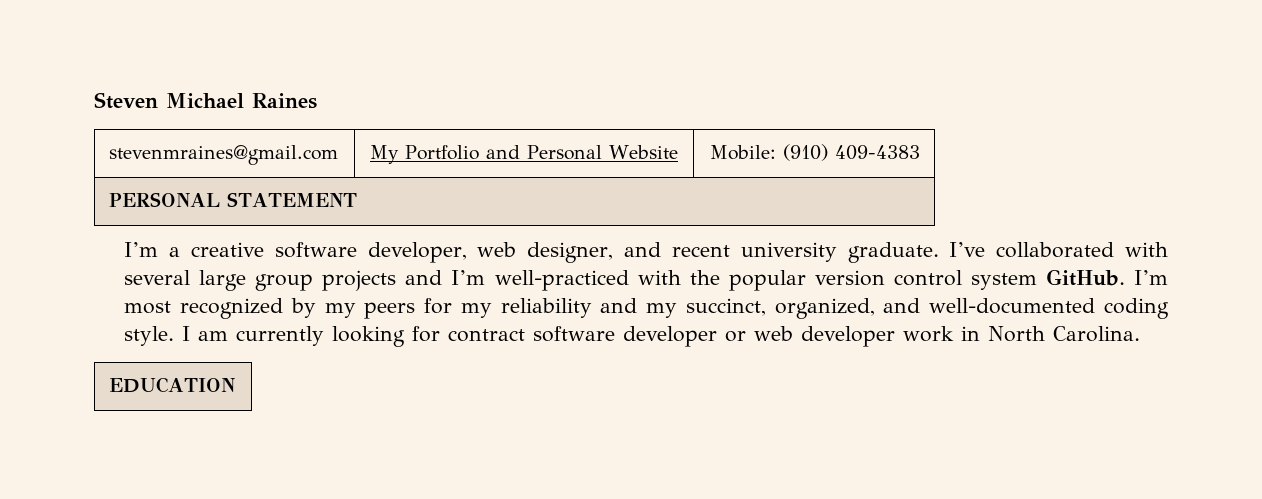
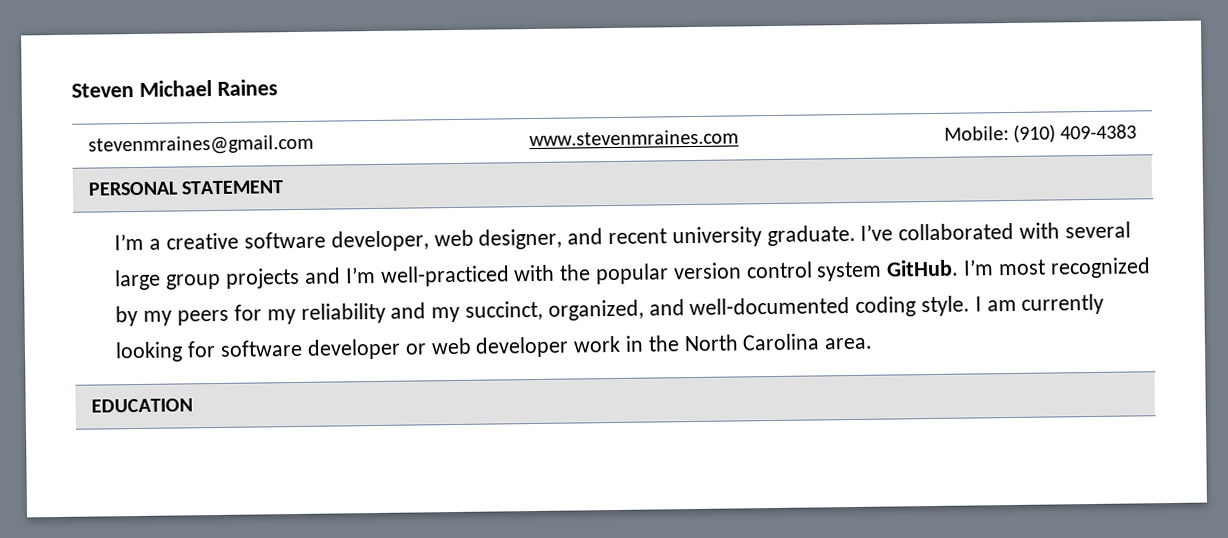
[370,145,679,164] My Portfolio and Personal Website -> [529,129,739,147] www.stevenmraines.com
[448,329,526,342] contract -> (217, 349) none
[988,326,1141,342] North Carolina. -> [647,333,874,352] the North Carolina area.

